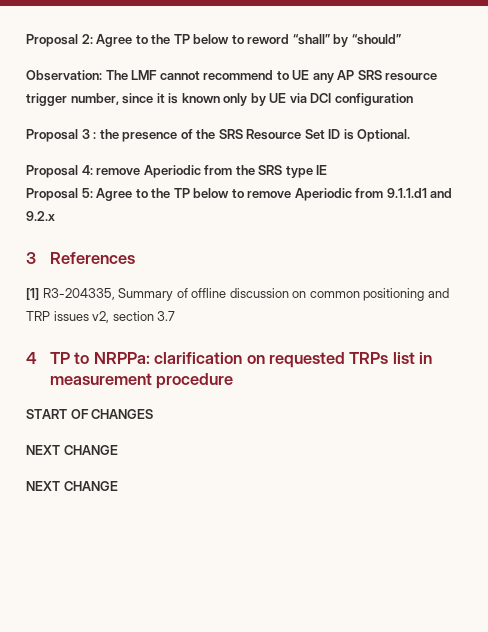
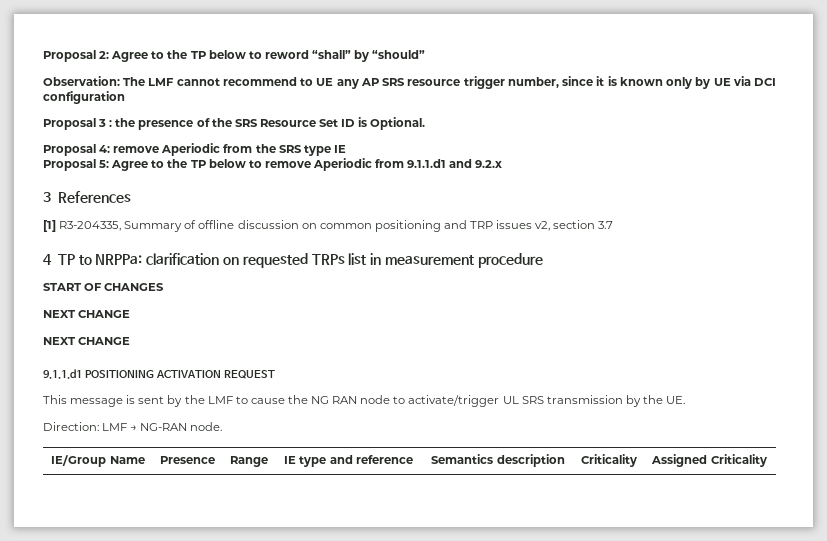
(118, 486) none -> [43,369,275,379] [43,395,686,407] [43,422,223,431] [51,455,145,467] [160,456,215,464] [229,456,268,467] [284,455,413,467] [431,454,565,467] [580,454,637,467] [651,454,767,467] // 9.1.1.d1 POSITIONING ACTIVATION REQUEST // This message is sent by the LMF to cause the NG RAN node to activate/trigger UL SRS transmission by the UE. // Direction: LMF → NG-RAN node. // IE/Group Name | Presence | Range | IE type and reference | Semantics description | Criticality | Assigned Criticality

